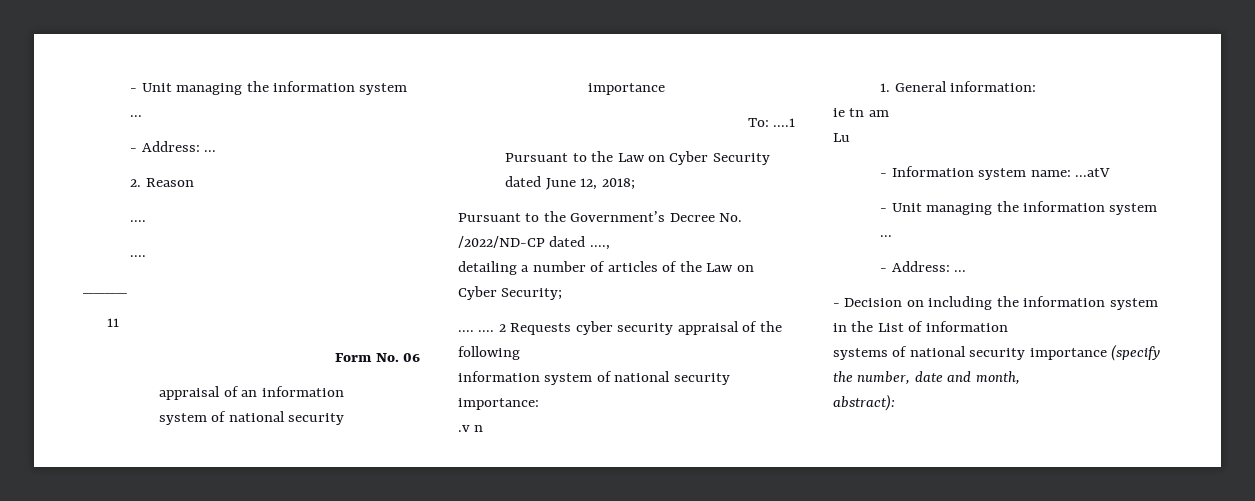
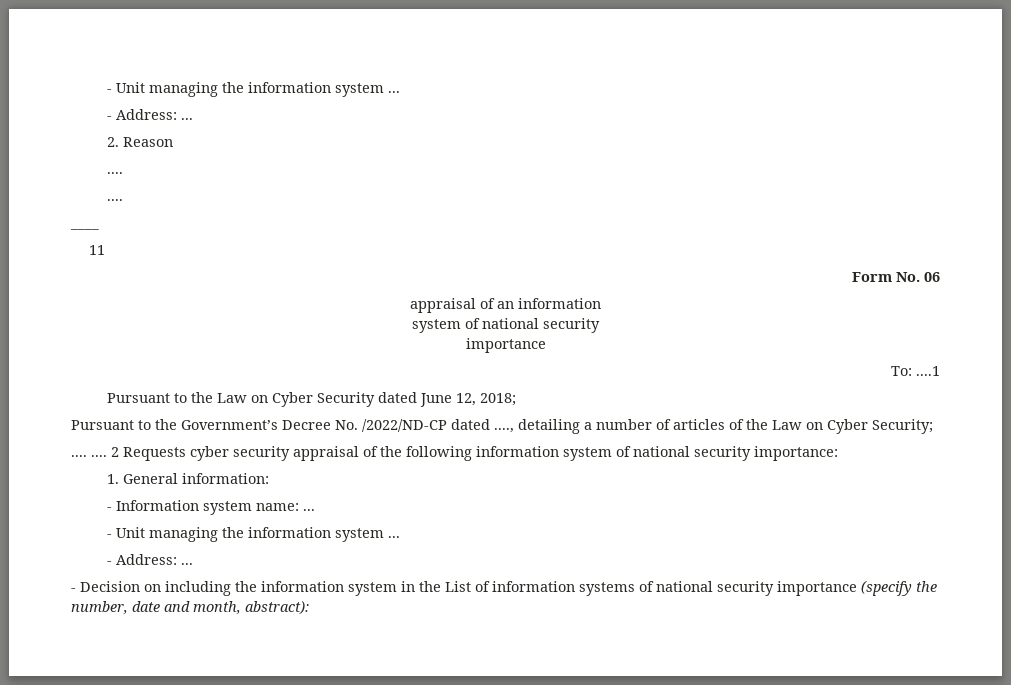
(610, 247) // -> (514, 430) none
(520, 353) // -> (472, 453) none
[458,425,484,432] // .v n -> (838, 453) none
[833,108,889,117] [833,133,850,142] // ie tn am // Lu -> (269, 478) none
[1075,168,1111,177] ...atV -> [302,509,315,511] ...
(1008, 326) // -> (575, 586) none
(1020, 378) // -> (241, 607) none

